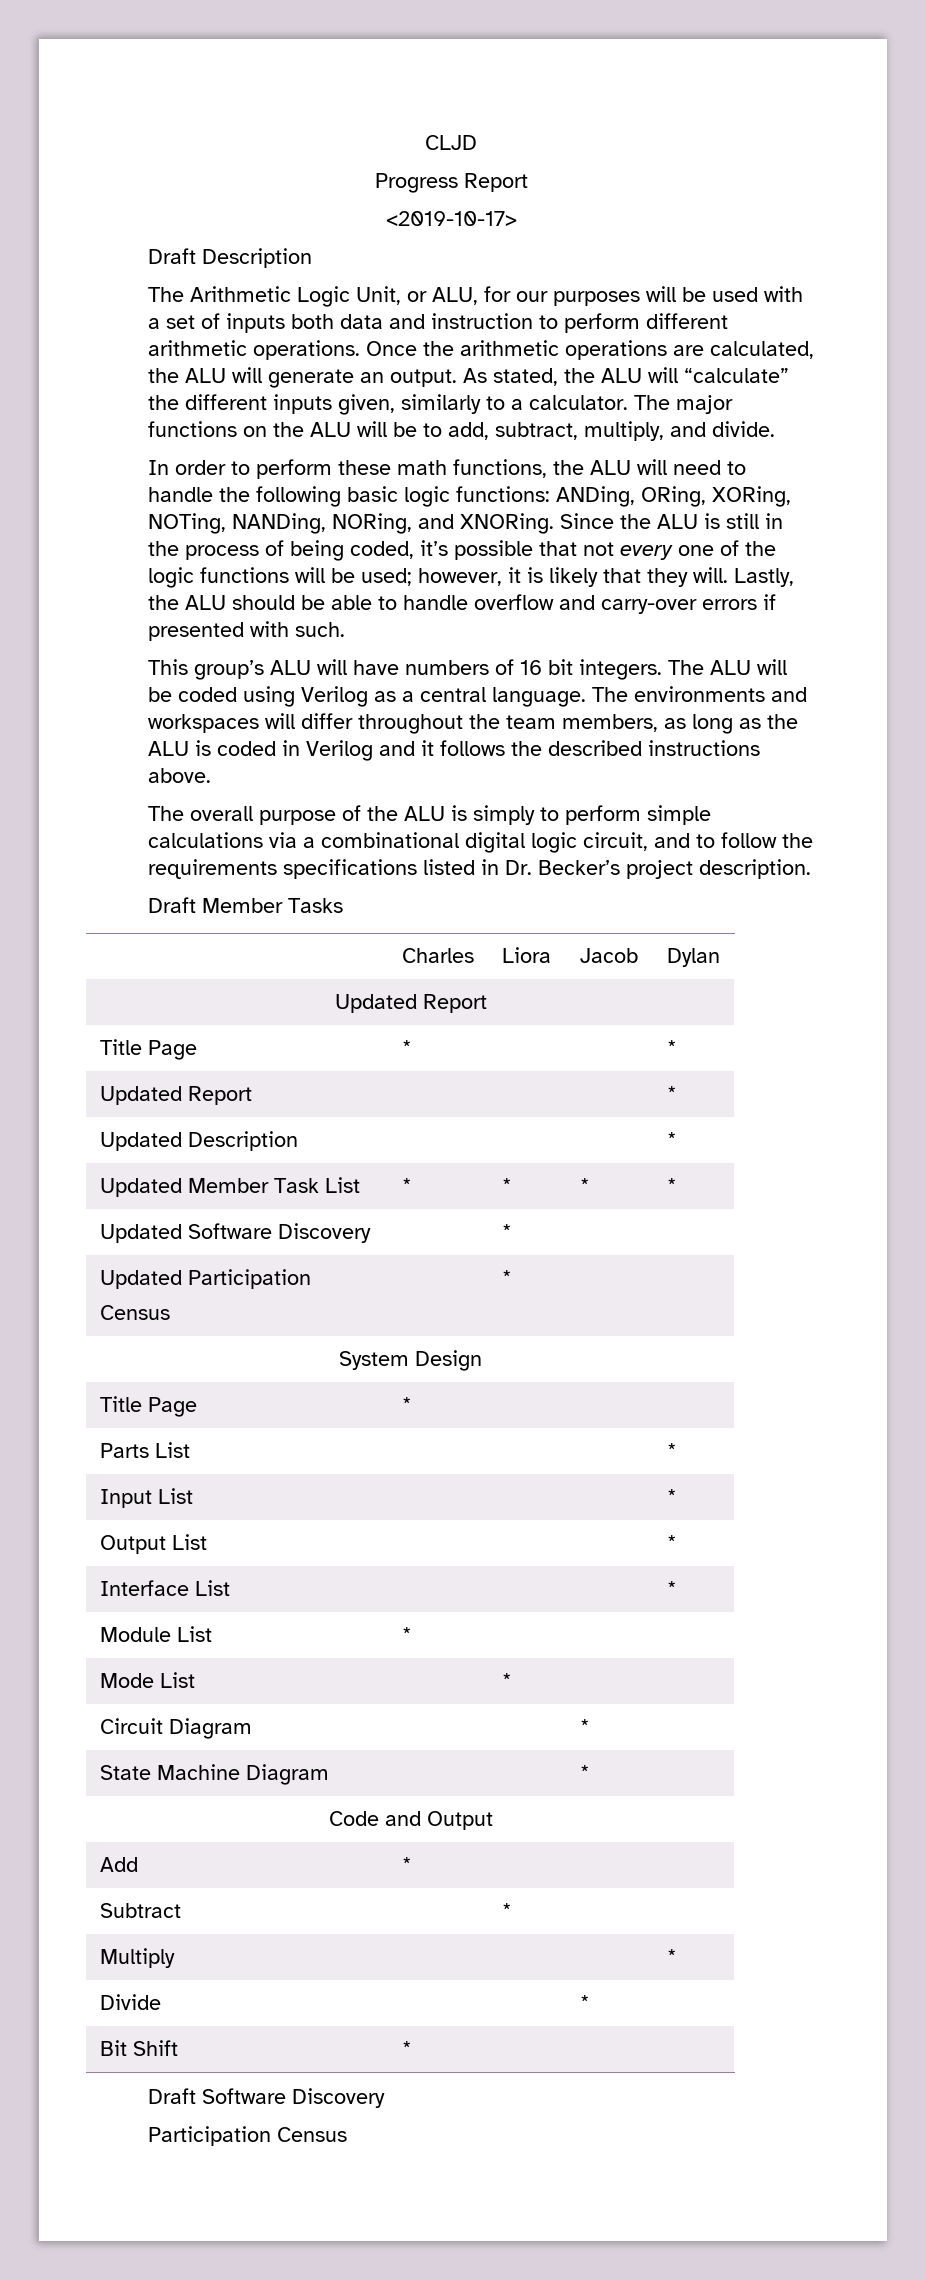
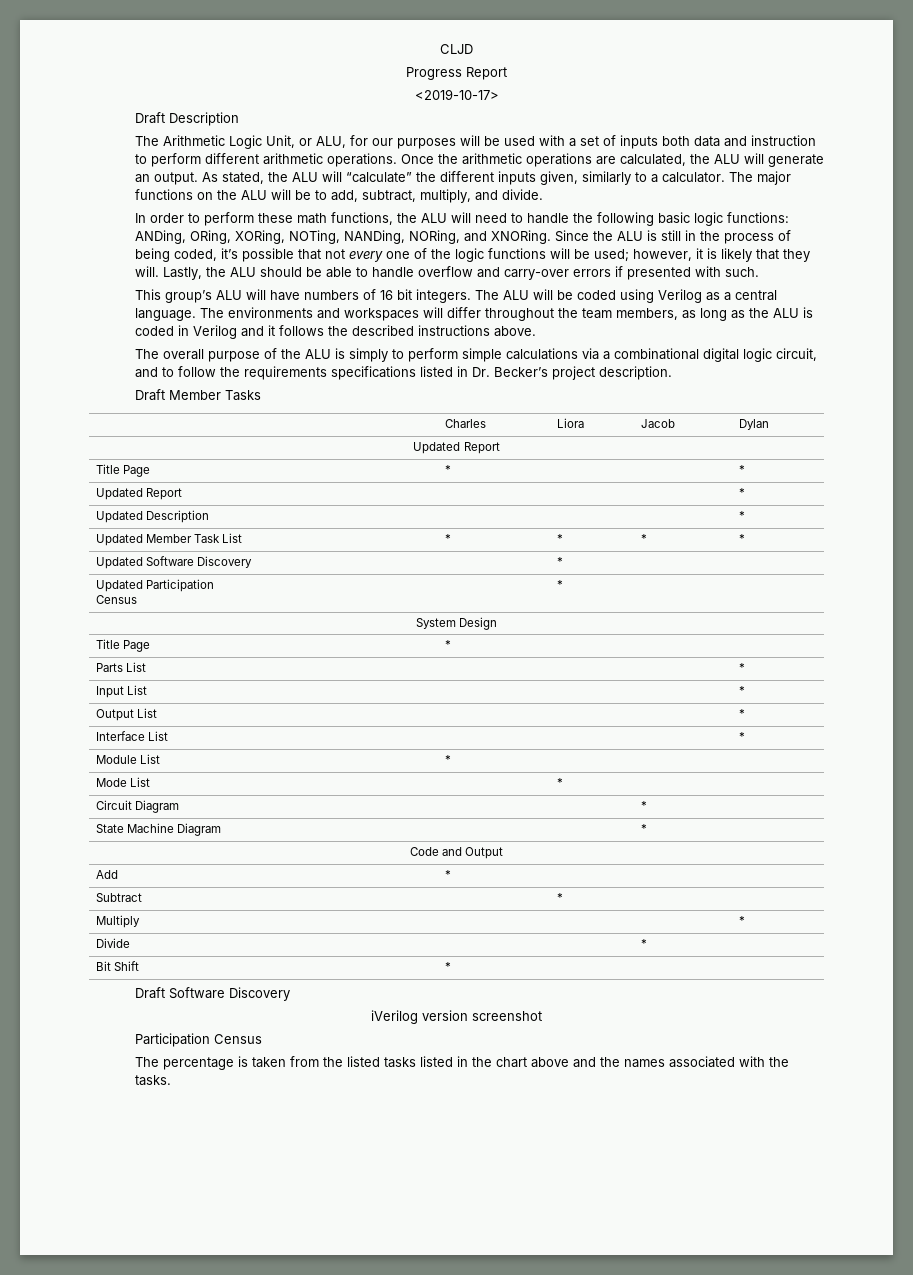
(386, 2098) none -> [371,1010,542,1024] // iVerilog version screenshot
(348, 2134) none -> [134,1056,789,1070] [134,1075,171,1086] // The percentage is taken from the listed tasks listed in the chart above and the names associated with the tasks.

